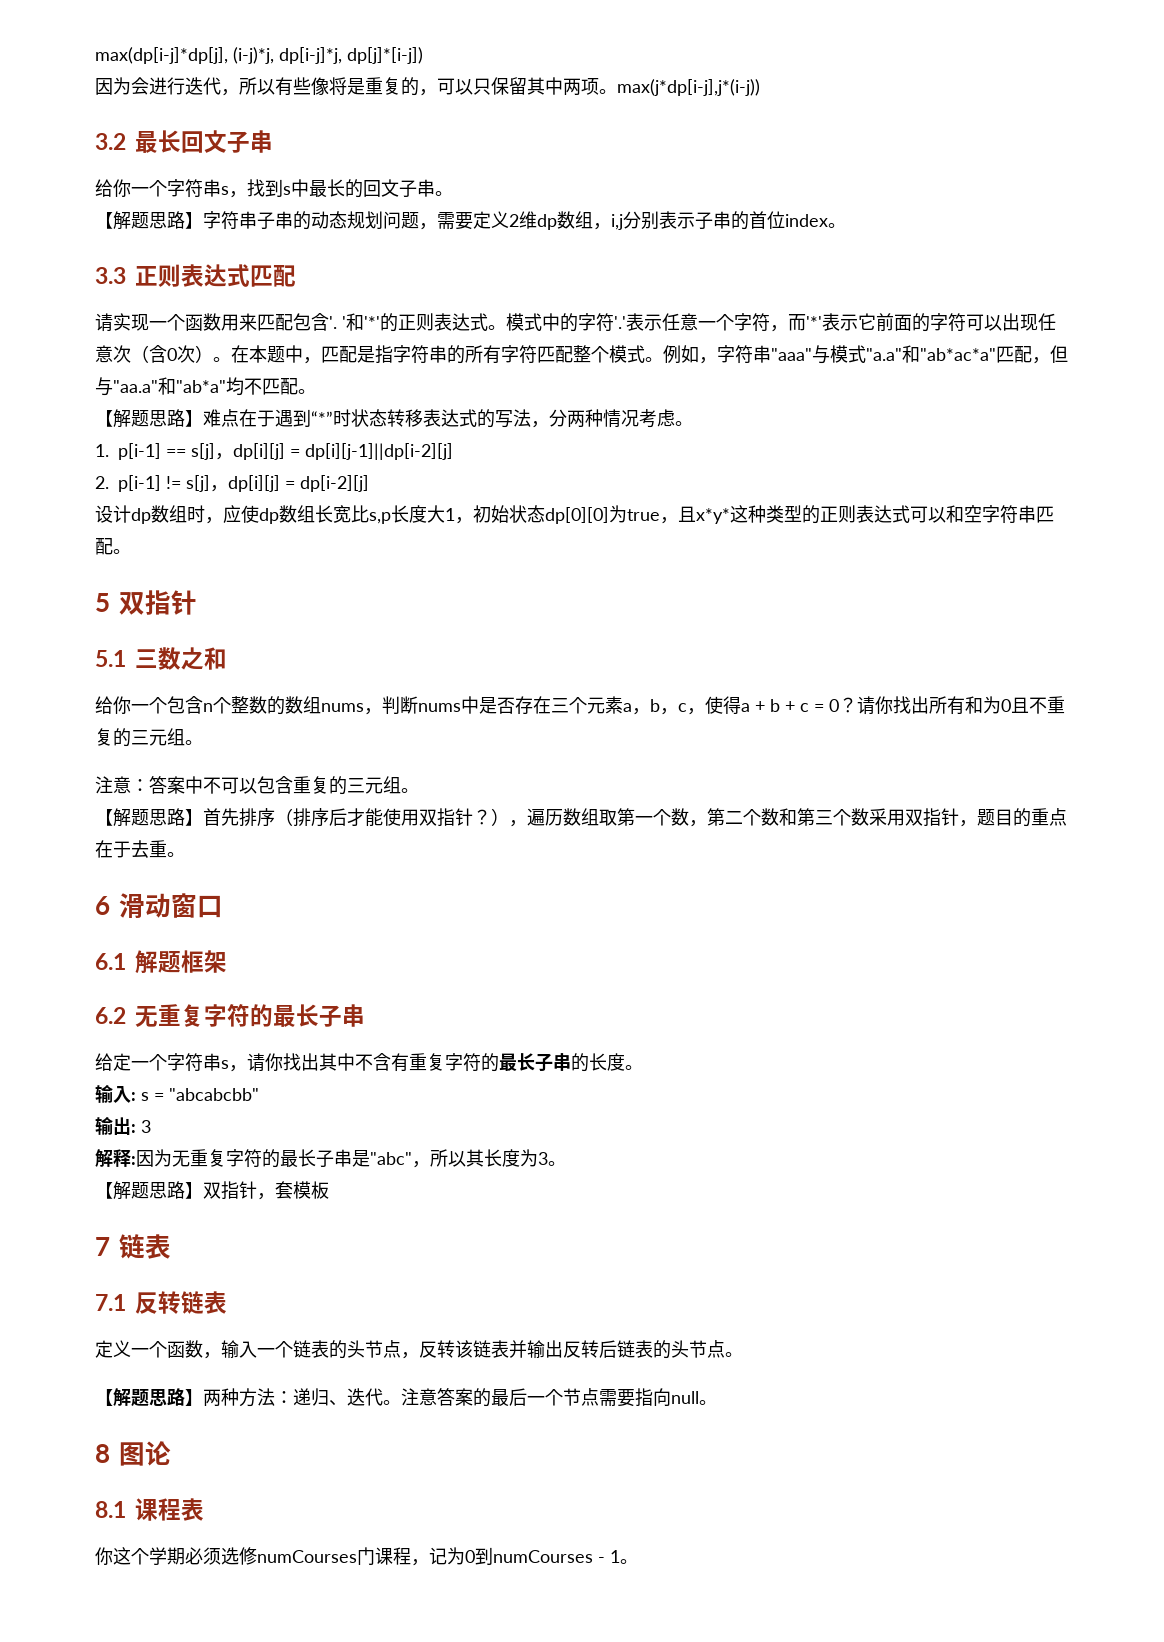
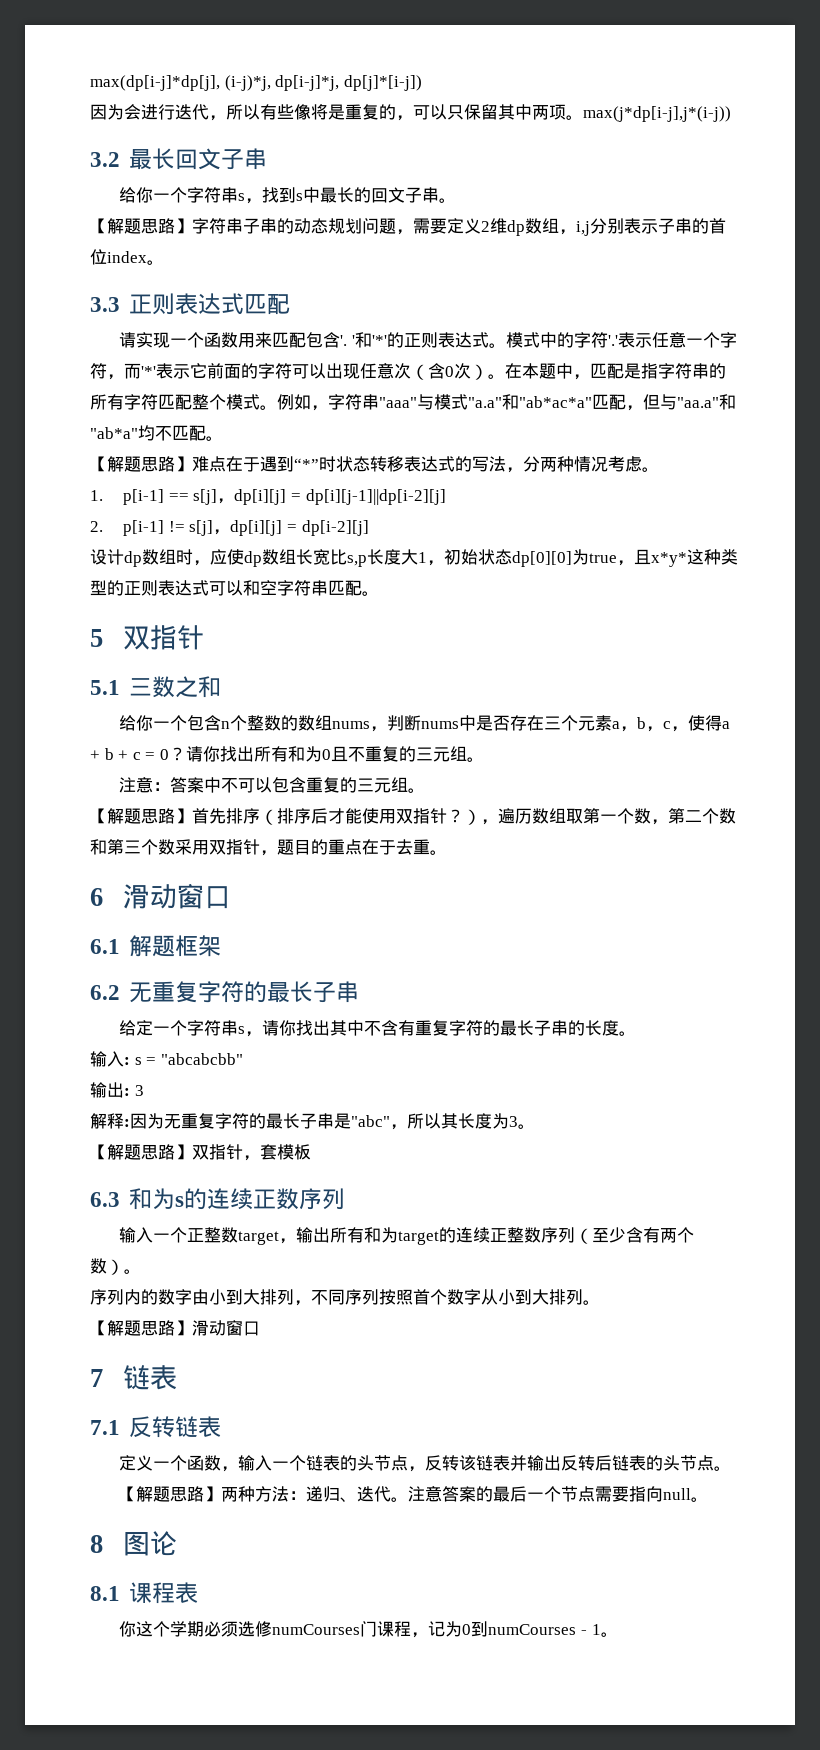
(329, 1190) none -> [90,1188,345,1210] [119,1227,695,1245] [90,1258,141,1275] [90,1289,600,1306] [90,1320,260,1336] // 6.3和为s的连续正数序列 // 输入一个正整数target，输出所有和为target的连续正整数序列（至少含有两个数）。 // 序列内的数字由小到大排列，不同序列按照首个数字从小到大排列。 // 【解题思路】滑动窗口

